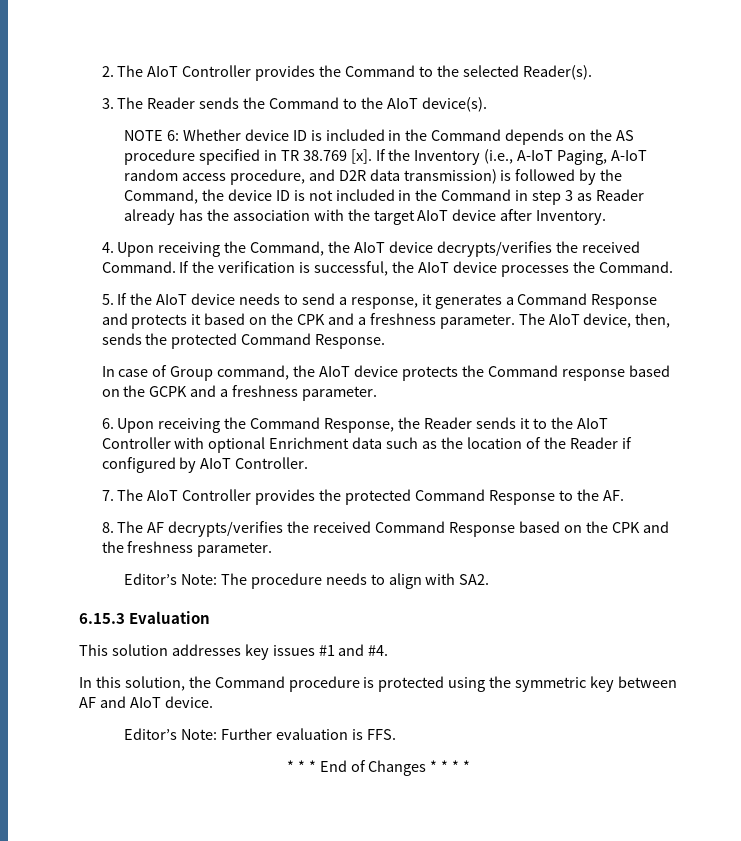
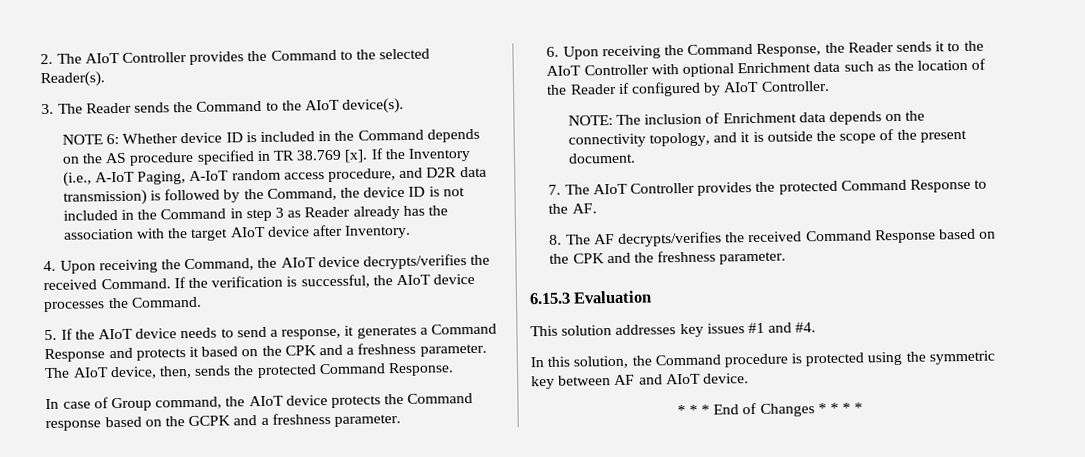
(309, 463) none -> [567,110,926,126] [567,129,967,148] [567,152,636,164] // NOTE: The inclusion of Enrichment data depends on the connectivity topology, and it is outside the scope of the present document.
[124,573,490,589] // Editor’s Note: The procedure needs to align with SA2. -> (787, 258) none
[124,728,396,740] // Editor’s Note: Further evaluation is FFS. -> (749, 378) none

